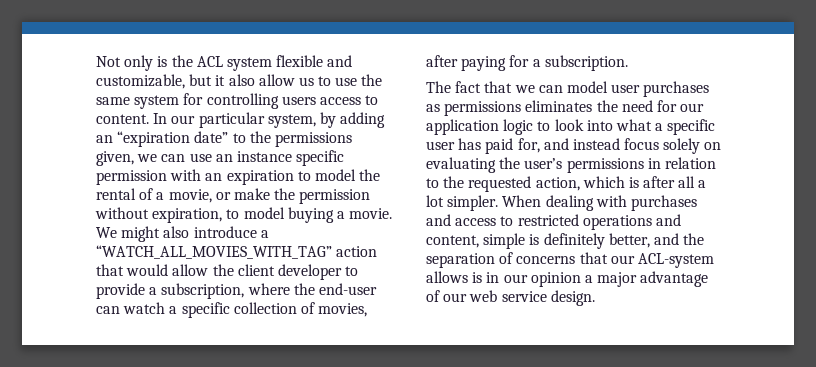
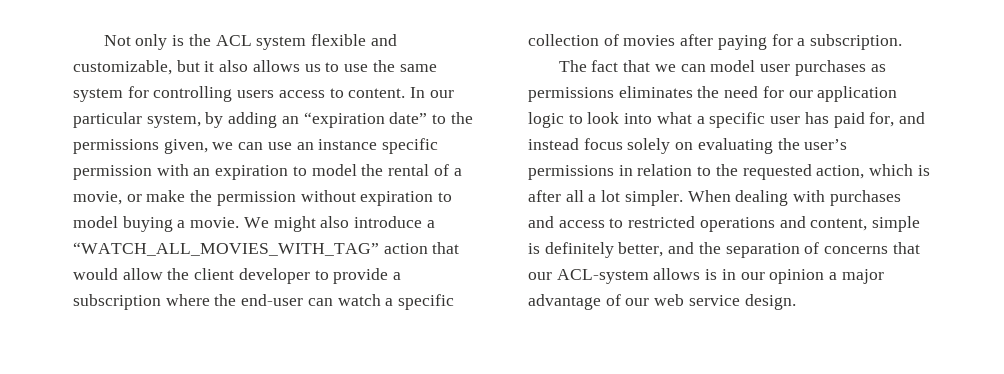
[258,74,295,86] allow -> [252,60,300,72] allows
[152,208,223,223] expiration, -> [360,191,434,206] expiration
[161,283,245,299] subscription, -> [73,294,161,310] subscription
[318,303,368,317] movies, -> [623,35,676,46] movies

